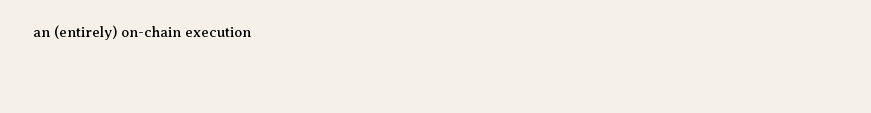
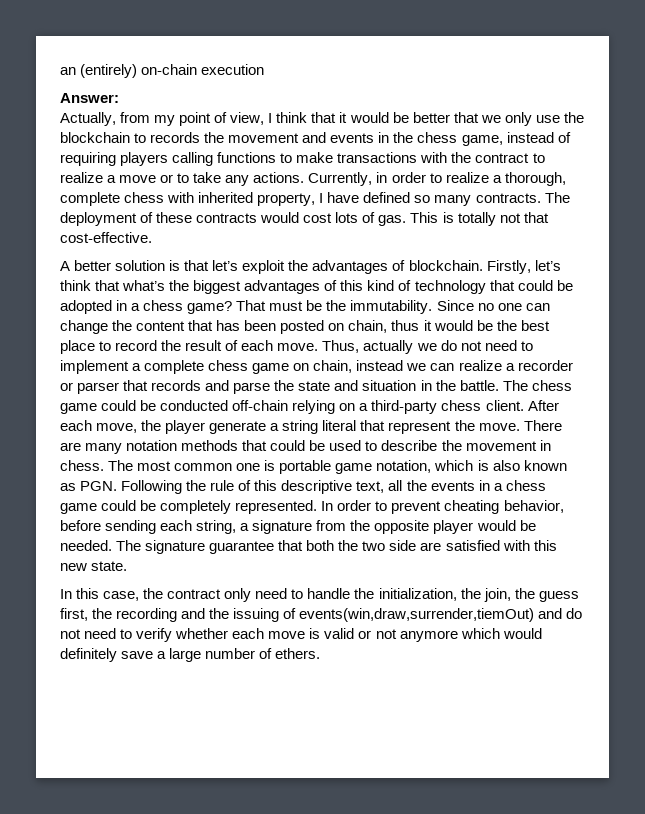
(251, 32) none -> [60,93,119,103] [60,112,584,126] [60,132,571,146] [60,152,545,166] [60,172,566,186] [60,192,570,206] [60,212,549,226] [60,232,152,243] [60,260,561,274] [60,280,573,294] [60,300,550,314] [60,320,550,334] [60,340,533,354] [60,360,573,374] [60,380,572,394] [60,400,559,414] [60,420,562,434] [60,440,551,454] [60,460,567,474] [60,480,546,494] [60,500,564,514] [60,520,536,534] [60,540,557,554] [60,561,128,571] [60,588,579,602] [60,608,583,622] [60,628,542,642] [60,648,321,662] // Answer: // Actually, from my point of view, I think that it would be better that we only use the blockchain to records the movement and events in the chess game, instead of requiring players calling functions to make transactions with the contract to realize a move or to take any actions. Currently, in order to realize a thorough, complete chess with inherited property, I have defined so many contracts. The deployment of these contracts would cost lots of gas. This is totally not that cost-effective. // A better solution is that let’s exploit the advantages of blockchain. Firstly, let’s think that what’s the biggest advantages of this kind of technology that could be adopted in a chess game? That must be the immutability. Since no one can change the content that has been posted on chain, thus it would be the best place to record the result of each move. Thus, actually we do not need to implement a complete chess game on chain, instead we can realize a recorder or parser that records and parse the state and situation in the battle. The chess game could be conducted off-chain relying on a third-party chess client. After each move, the player generate a string literal that represent the move. There are many notation methods that could be used to describe the movement in chess. The most common one is portable game notation, which is also known as PGN. Following the rule of this descriptive text, all the events in a chess game could be completely represented. In order to prevent cheating behavior, before sending each string, a signature from the opposite player would be needed. The signature guarantee that both the two side are satisfied with this new state. // In this case, the contract only need to handle the initialization, the join, the guess first, the recording and the issuing of events(win,draw,surrender,tiemOut) and do not need to verify whether each move is valid or not anymore which would definitely save a large number of ethers.

